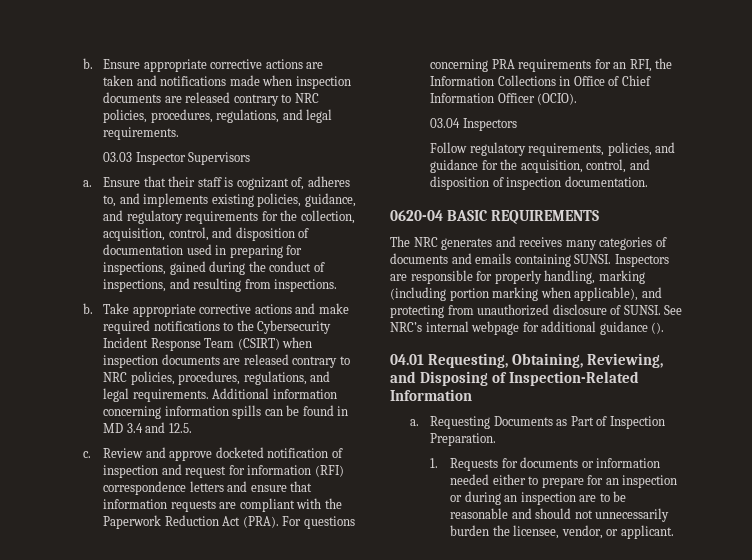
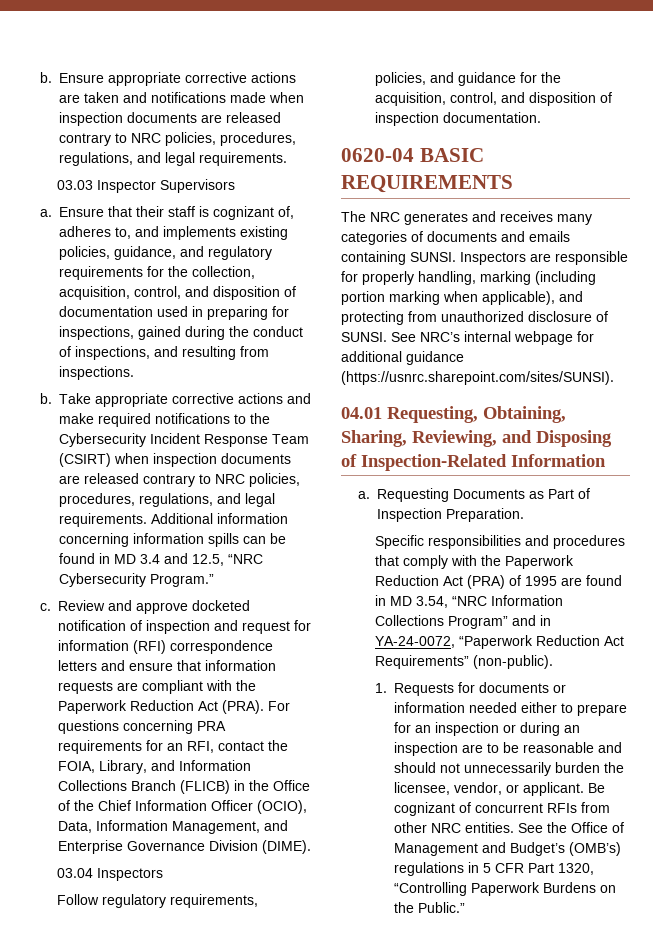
[168,423,192,433] 12.5. -> [191,554,263,566] [58,573,214,587] 12.5, “NRC Cybersecurity Program.”
[655,58,673,69] [430,75,620,86] the Information Collections in Office of -> [217,740,288,751] [57,760,251,774] [57,780,310,794] [57,800,94,811] contact the FOIA, Library, and Information Collections Branch (FLICB) in the Office of the
[537,93,578,105] (OCIO). -> [256,800,307,814] [57,820,288,834] [57,840,311,854] (OCIO), Data, Information Management, and Enterprise Governance Division (DIME).
[651,322,665,334] (). -> [341,371,614,385] (https://usnrc.sharepoint.com/sites/SUNSI).
(583, 360) none -> [341,430,407,447] Sharing,
(497, 439) none -> [374,535,625,549] [374,555,574,569] [374,575,622,589] [374,595,563,608] [374,615,551,629] [374,635,624,649] [374,655,553,669] // Specific responsibilities and procedures that comply with the Paperwork Reduction Act (PRA) of 1995 are found in MD 3.54, “NRC Information Collections Program” and in YA-24-0072, “Paperwork Reduction Act Requirements” (non-public).
(674, 532) none -> [587,783,605,793] [393,802,610,816] [393,822,624,833] [393,842,621,856] [393,862,594,876] [393,882,616,896] [393,902,465,913] Be cognizant of concurrent RFIs from other NRC entities. See the Office of Management and Budget’s (OMB’s) regulations in 5 CFR Part 1320, “Controlling Paperwork Burdens on the Public.”

